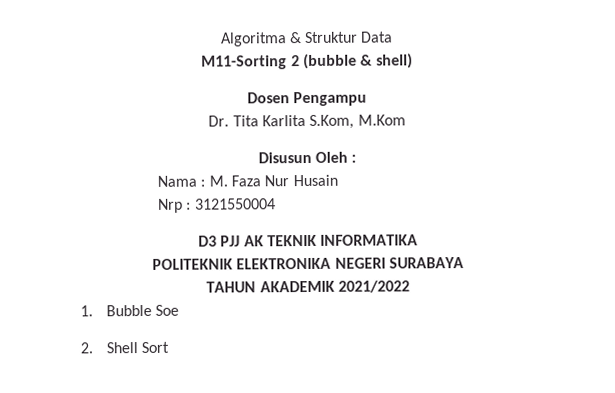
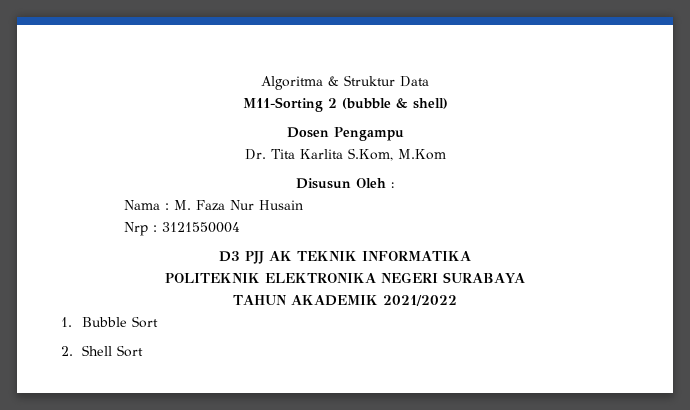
[155,304,180,316] Soe -> [131,316,158,328] Sort

